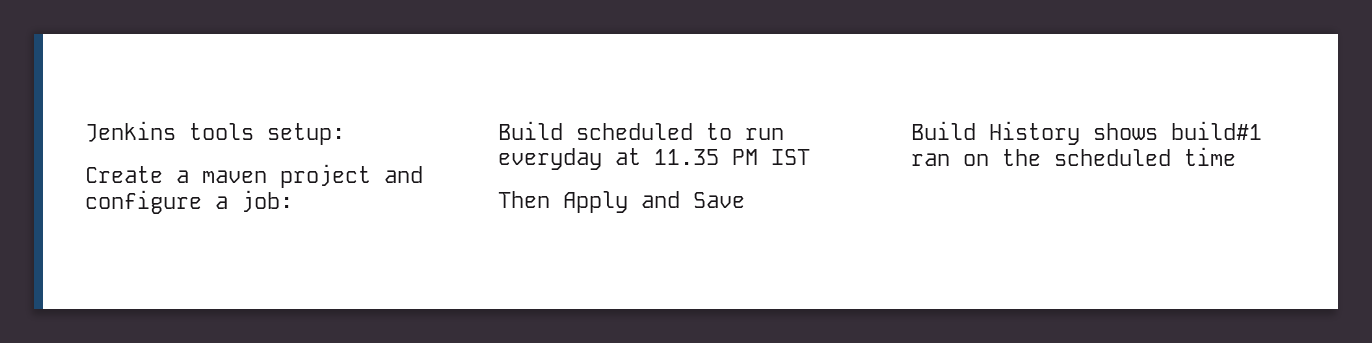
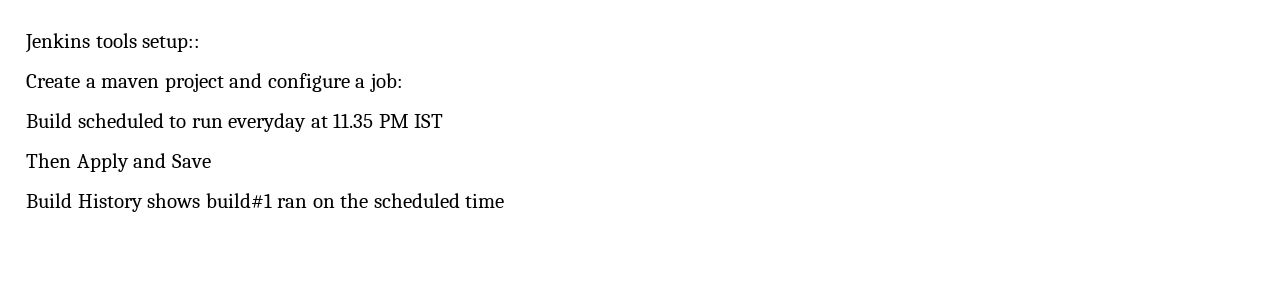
[267,123,345,145] setup: -> [142,36,201,52] setup::

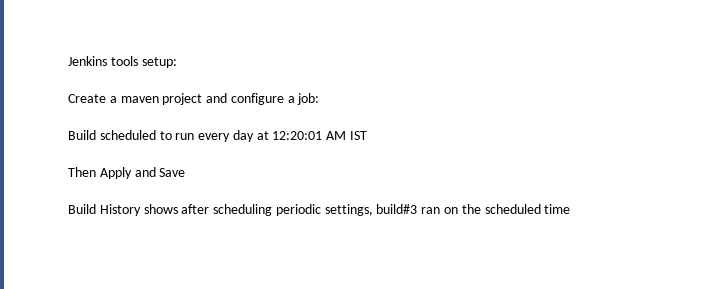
[142,36,201,52] setup:: -> [141,57,177,68] setup:
[228,113,409,132] everyday at 11.35 PM -> [198,130,347,142] every day at 12:20:01 AM
[205,193,272,208] build#1 -> [181,204,418,216] after scheduling periodic settings, build#3

